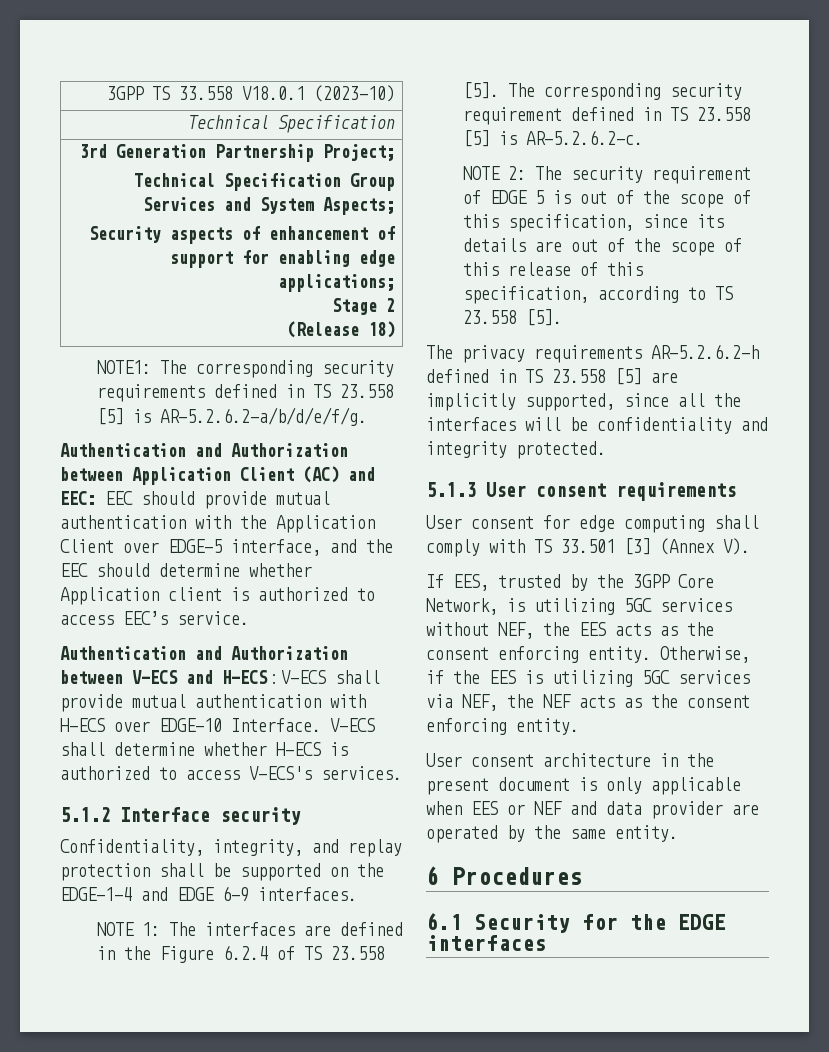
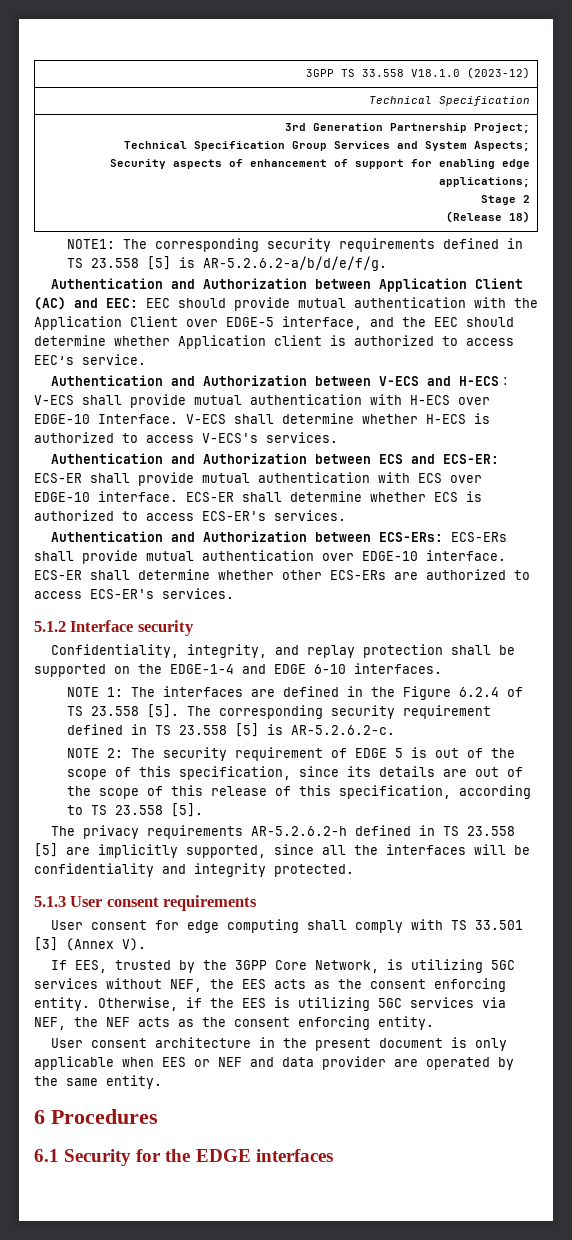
[242,85,396,102] V18.0.1 (2023-10) -> [411,67,531,79] V18.1.0 (2023-12)
(402, 773) none -> [51,453,500,464] [34,472,482,486] [34,491,482,502] [34,510,346,521] [51,531,508,542] [34,550,506,564] [34,569,530,580] [34,588,234,599] // Authentication and Authorization between ECS and ECS-ER: ECS-ER shall provide mutual authentication with ECS over EDGE-10 interface. ECS-ER shall determine whether ECS is authorized to access ECS-ER's services. // Authentication and Authorization between ECS-ERs: ECS-ERs shall provide mutual authentication over EDGE-10 interface. ECS-ER shall determine whether other ECS-ERs are authorized to access ECS-ER's services.
[222,886,249,902] 6-9 -> [314,664,346,674] 6-10

